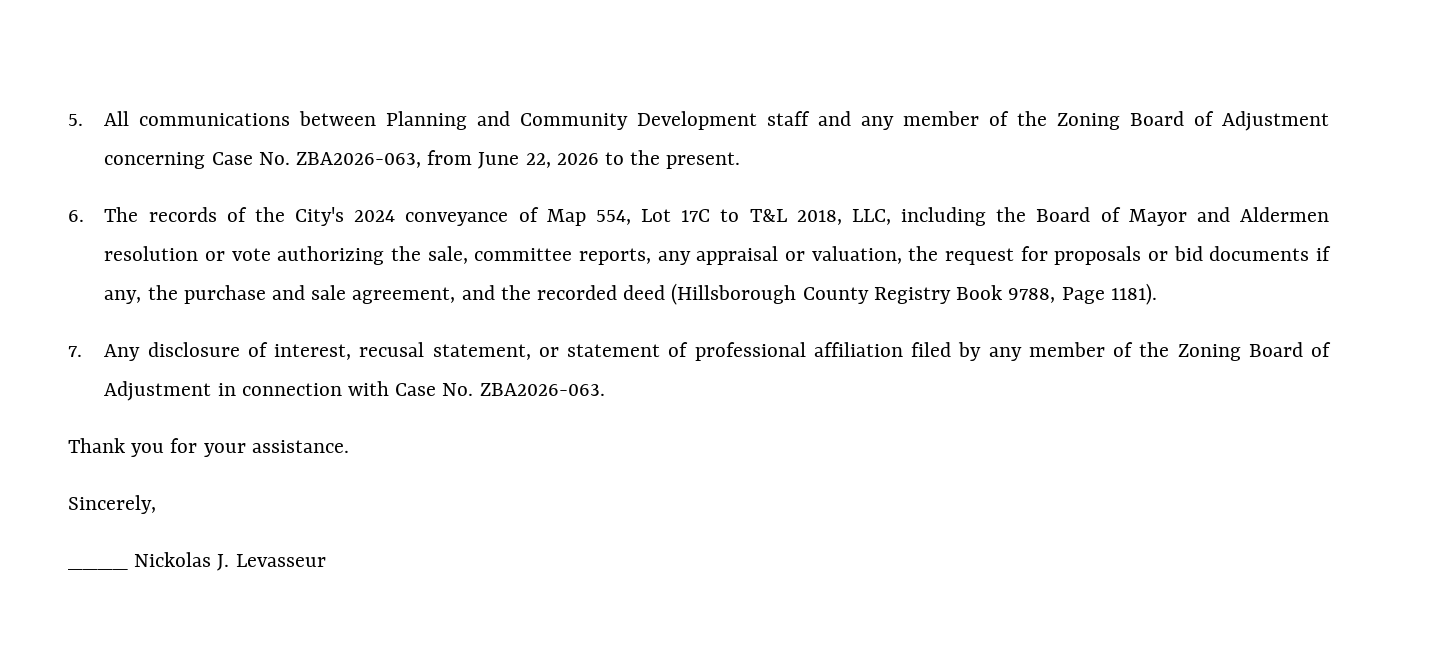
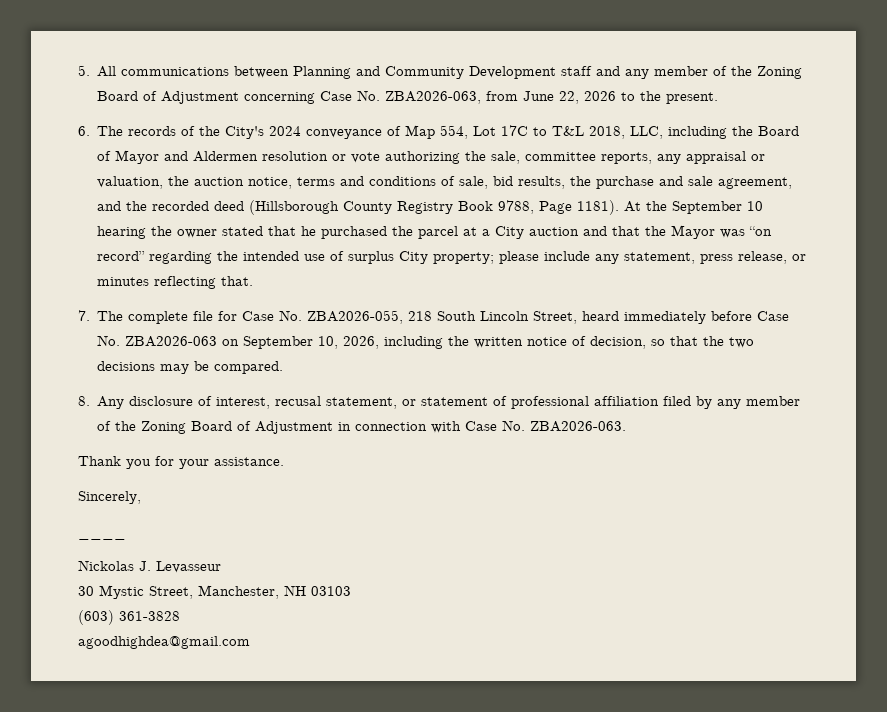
[945,246,1331,265] [104,290,142,304] request for proposals or bid documents if any, -> [194,176,566,189] auction notice, terms and conditions of sale, bid results,
[68,346,82,357] // 7. -> [624,201,764,214] [97,225,773,239] [97,251,807,264] [97,276,254,289] [78,310,790,324] [97,335,755,349] [97,361,284,374] [78,396,90,406] At the September 10 hearing the owner stated that he purchased the parcel at a City auction and that the Mayor was “on record” regarding the intended use of surplus City property; please include any statement, press release, or minutes reflecting that. // 7. The complete file for Case No. ZBA2026-055, 218 South Lincoln Street, heard immediately before Case No. ZBA2026-063 on September 10, 2026, including the written notice of decision, so that the two decisions may be compared. // 8.
(128, 568) none -> (126, 538) //
(326, 560) none -> [78,585,351,599] [78,610,180,625] [78,636,250,649] // 30 Mystic Street, Manchester, NH 03103 // (603) 361-3828 // agoodhighdea@gmail.com

